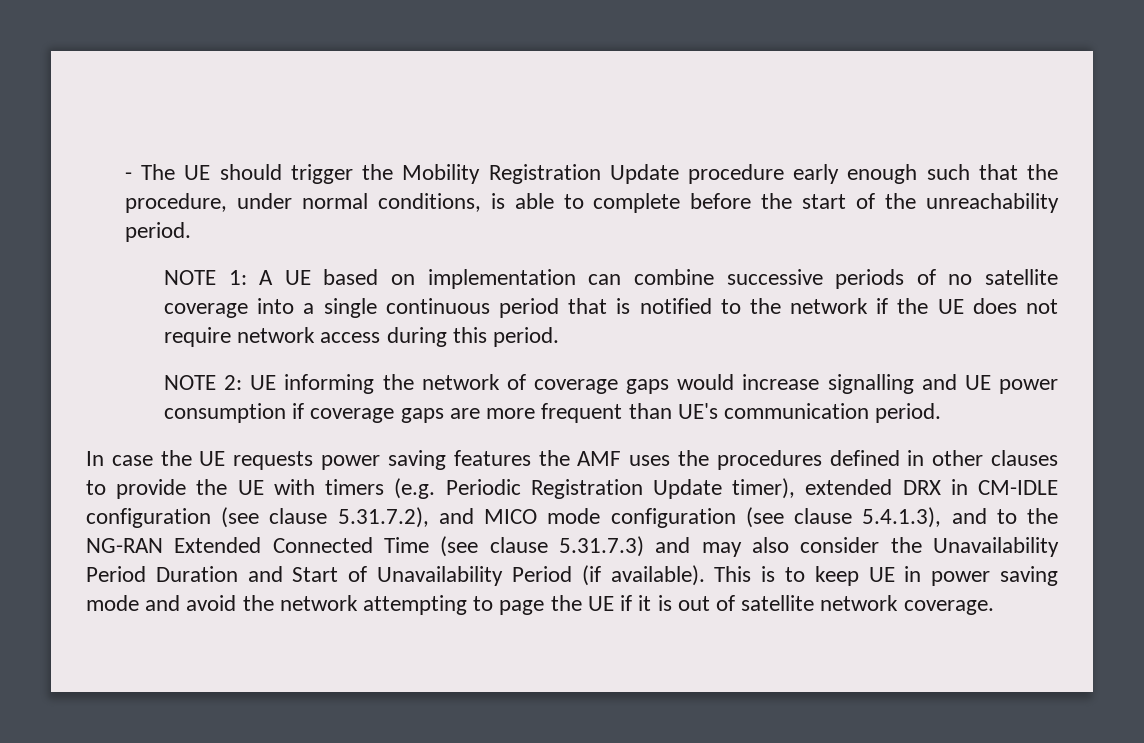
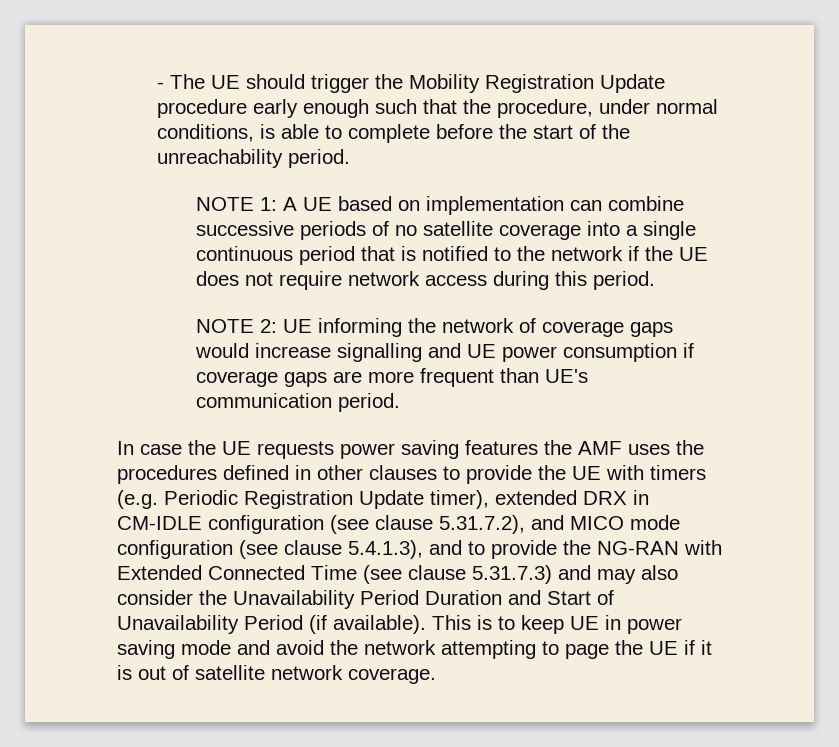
(1017, 516) none -> [491,540,557,559] provide
(163, 545) none -> [684,540,722,555] with

